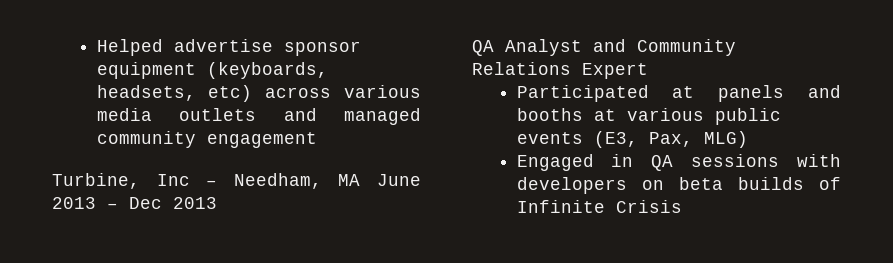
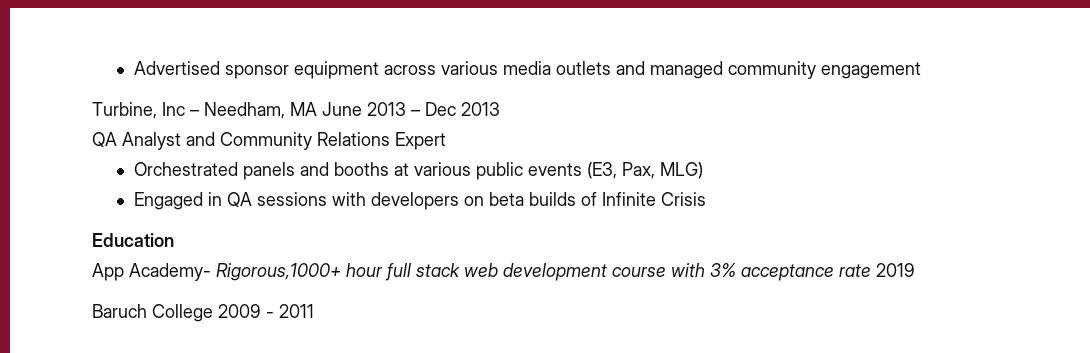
[96,39,361,56] [96,62,328,79] [96,85,253,102] Helped advertise sponsor equipment (keyboards, headsets, etc) -> [133,61,379,79] Advertised sponsor equipment
[516,85,695,102] Participated at -> [133,162,238,176] Orchestrated
(682, 206) none -> [92,233,174,247] [92,263,915,281] [92,304,314,322] // Education // App Academy- Rigorous,1000+ hour full stack web development course with 3% acceptance rate 2019 // Baruch College 2009 - 2011

